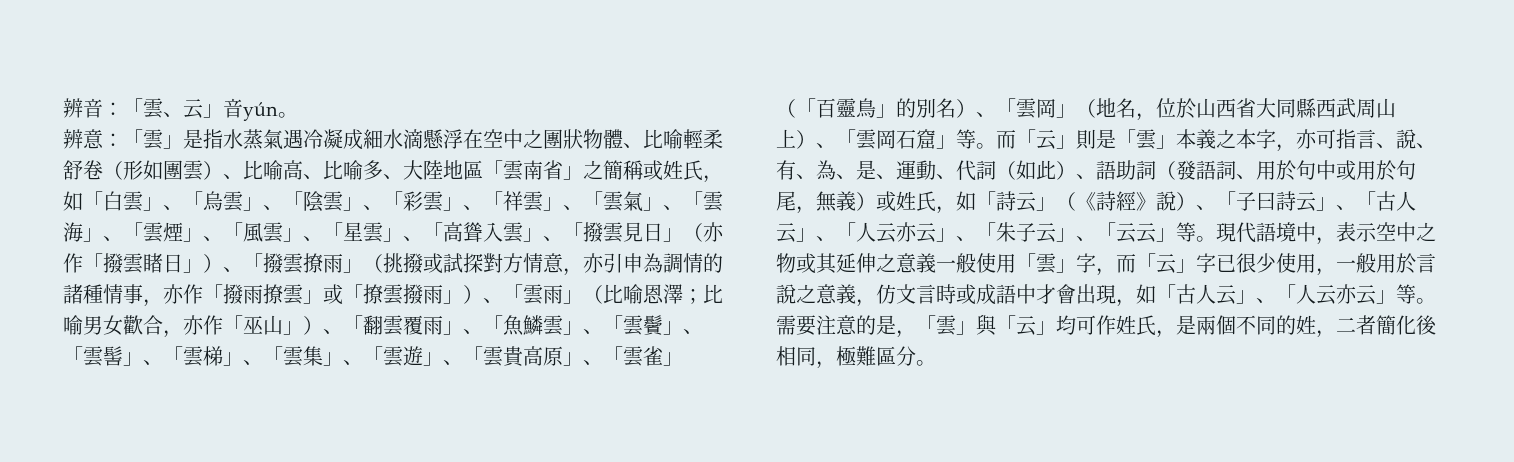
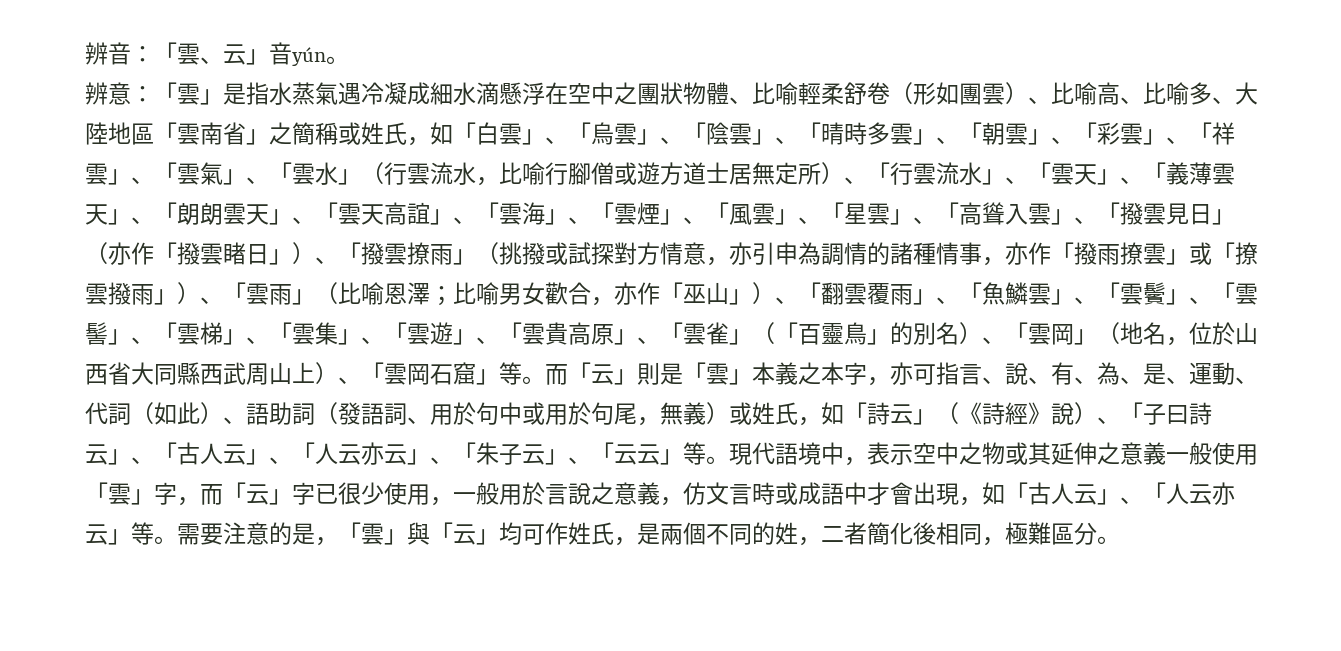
(403, 200) none -> [821,122,1097,145] 晴時多雲」、「朝雲」、「
(723, 201) none -> [315,162,1235,186] [85,202,522,225] 水」（行雲流水，比喻行腳僧或遊方道士居無定所）、「行雲流水」、「雲天」、「義薄雲天」、「朗朗雲天」、「雲天高誼」、「雲

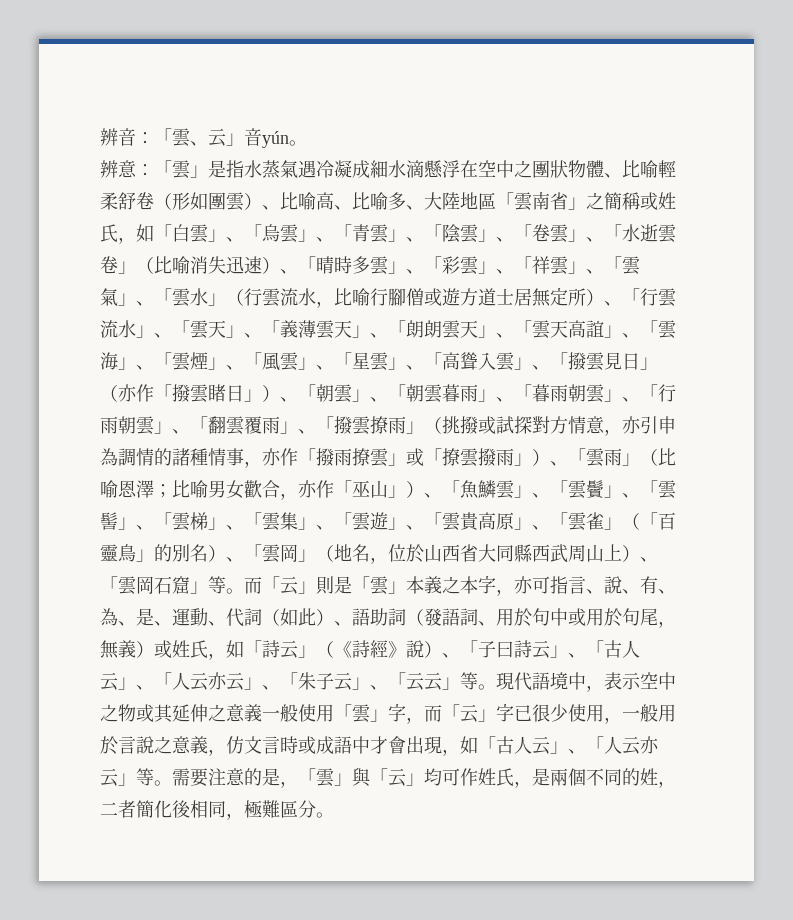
(706, 132) none -> [352,224,442,243] 青雲」、「
[821,122,1005,145] 晴時多雲」、「朝 -> [532,224,676,243] [100,256,370,274] 卷雲」、「水逝雲卷」（比喻消失迅速）、「晴時多
(361, 252) none -> [316,384,676,403] [100,416,334,435] 朝雲」、「朝雲暮雨」、「暮雨朝雲」、「行雨朝雲」、「翻雲覆雨」、「
[821,282,982,305] 翻雲覆雨」、「 -> (460, 488) none

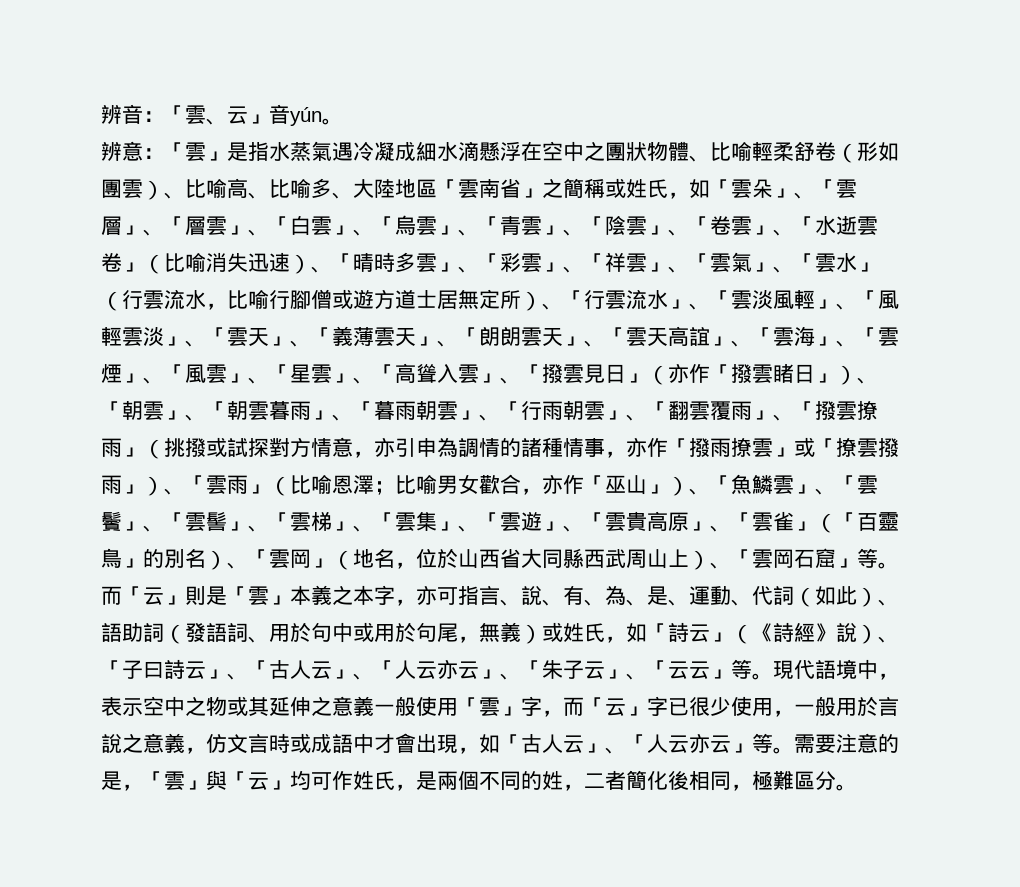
(172, 232) none -> [731,179,857,199] [101,216,290,236] 雲朵」、「雲層」、「層雲」、「
(208, 329) none -> [752,290,899,310] [101,327,248,347] 淡風輕」、「風輕雲淡」、「雲

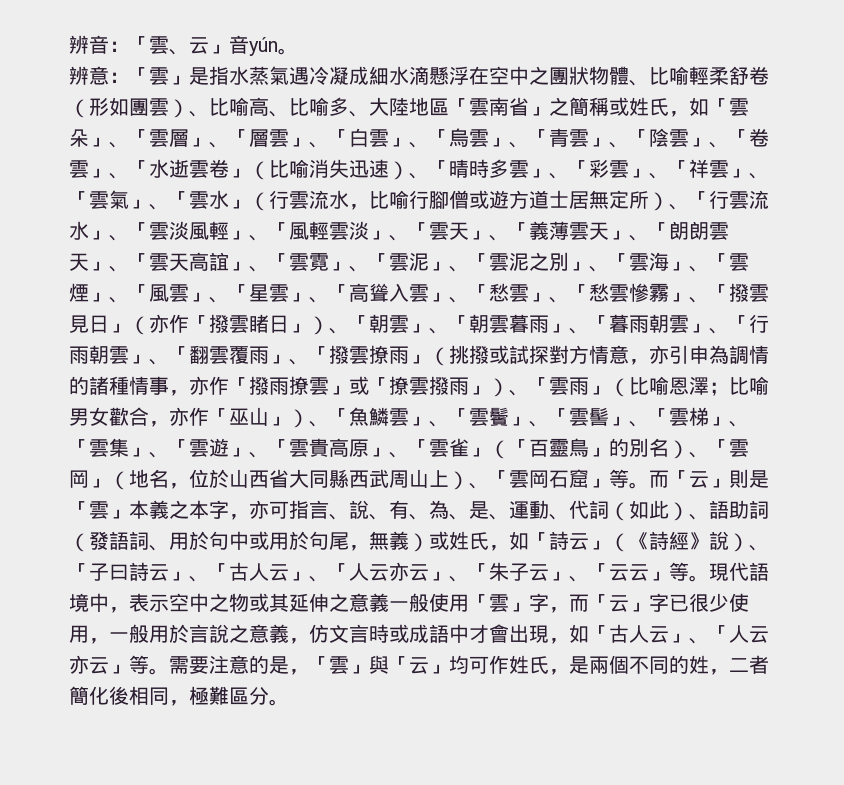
(794, 336) none -> [309,252,649,272] 霓」、「雲泥」、「雲泥之別」、「雲
(542, 372) none -> [489,283,729,303] 愁雲」、「愁雲慘霧」、「

